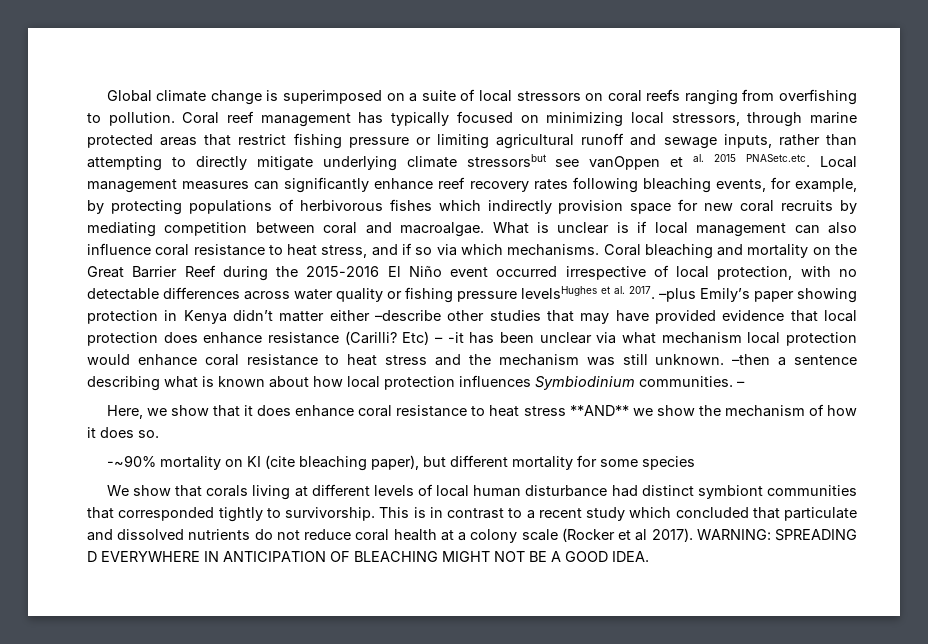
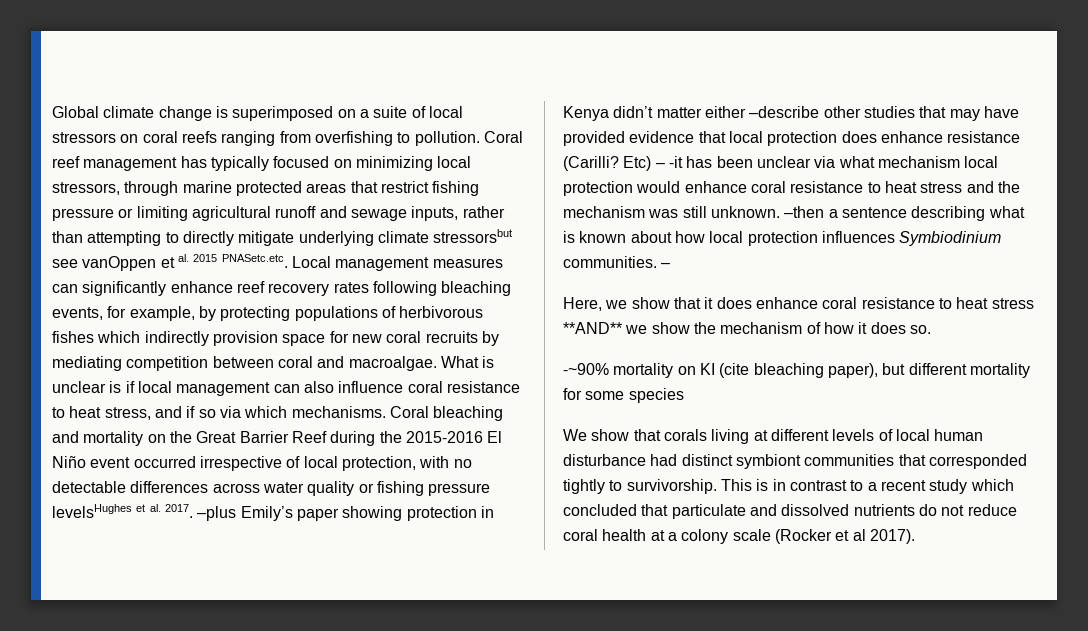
[696,529,858,541] [87,551,649,562] WARNING: SPREADING D EVERYWHERE IN ANTICIPATION OF BLEACHING MIGHT NOT BE A GOOD IDEA. -> (915, 536) none

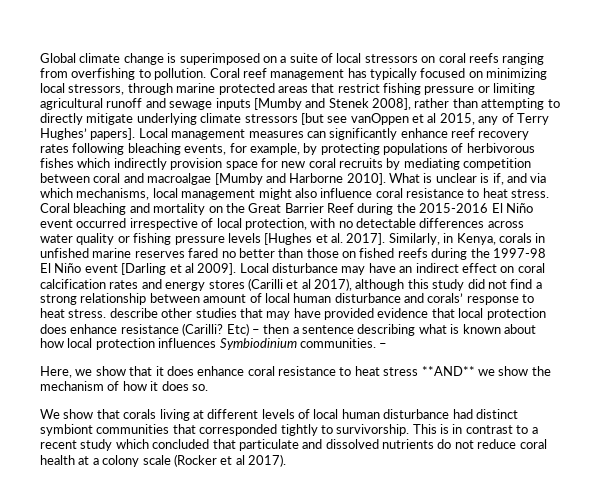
[411,206,459,221] inputs, -> [215,98,411,110] inputs [Mumby and Stenek 2008],
[433,229,513,243] stressorsbut -> [244,113,324,125] stressors [but
[177,254,288,268] al. 2015 PNASetc.etc. -> [427,113,549,125] [40,128,136,140] al 2015, any of Terry Hughes’ papers].
[348,356,495,371] [52,381,135,393] macroalgae. What is unclear is if -> [147,173,547,185] [40,188,150,200] macroalgae [Mumby and Harborne 2010]. What is unclear is if, and via which mechanisms,
[273,384,300,393] can -> [258,188,292,200] might
[104,406,386,420] stress, and if so via which mechanisms. -> [511,189,550,198] stress.
[52,504,494,521] [563,106,820,121] levelsHughes et al. 2017. –plus Emily’s paper showing protection in Kenya didn’t matter either –describe -> [227,233,546,245] [40,248,546,260] [40,263,545,275] [40,278,542,291] [40,293,535,305] [40,308,158,318] levels [Hughes et al. 2017]. Similarly, in Kenya, corals in unfished marine reserves fared no better than those on fished reefs during the 1997-98 El Niño event [Darling et al 2009]. Local disturbance may have an indirect effect on coral calcification rates and energy stores (Carilli et al 2017), although this study did not find a strong relationship between amount of local human disturbance and corals’ response to heat stress. describe
[668,156,999,168] [563,181,1020,196] [563,206,825,218] -it has been unclear via what mechanism local protection would enhance coral resistance to heat stress and the mechanism was still unknown. –then -> [263,324,290,334] then
[563,363,1030,378] [563,388,684,403] // -~90% mortality on KI (cite bleaching paper), but different mortality for some species -> (208, 387) none

